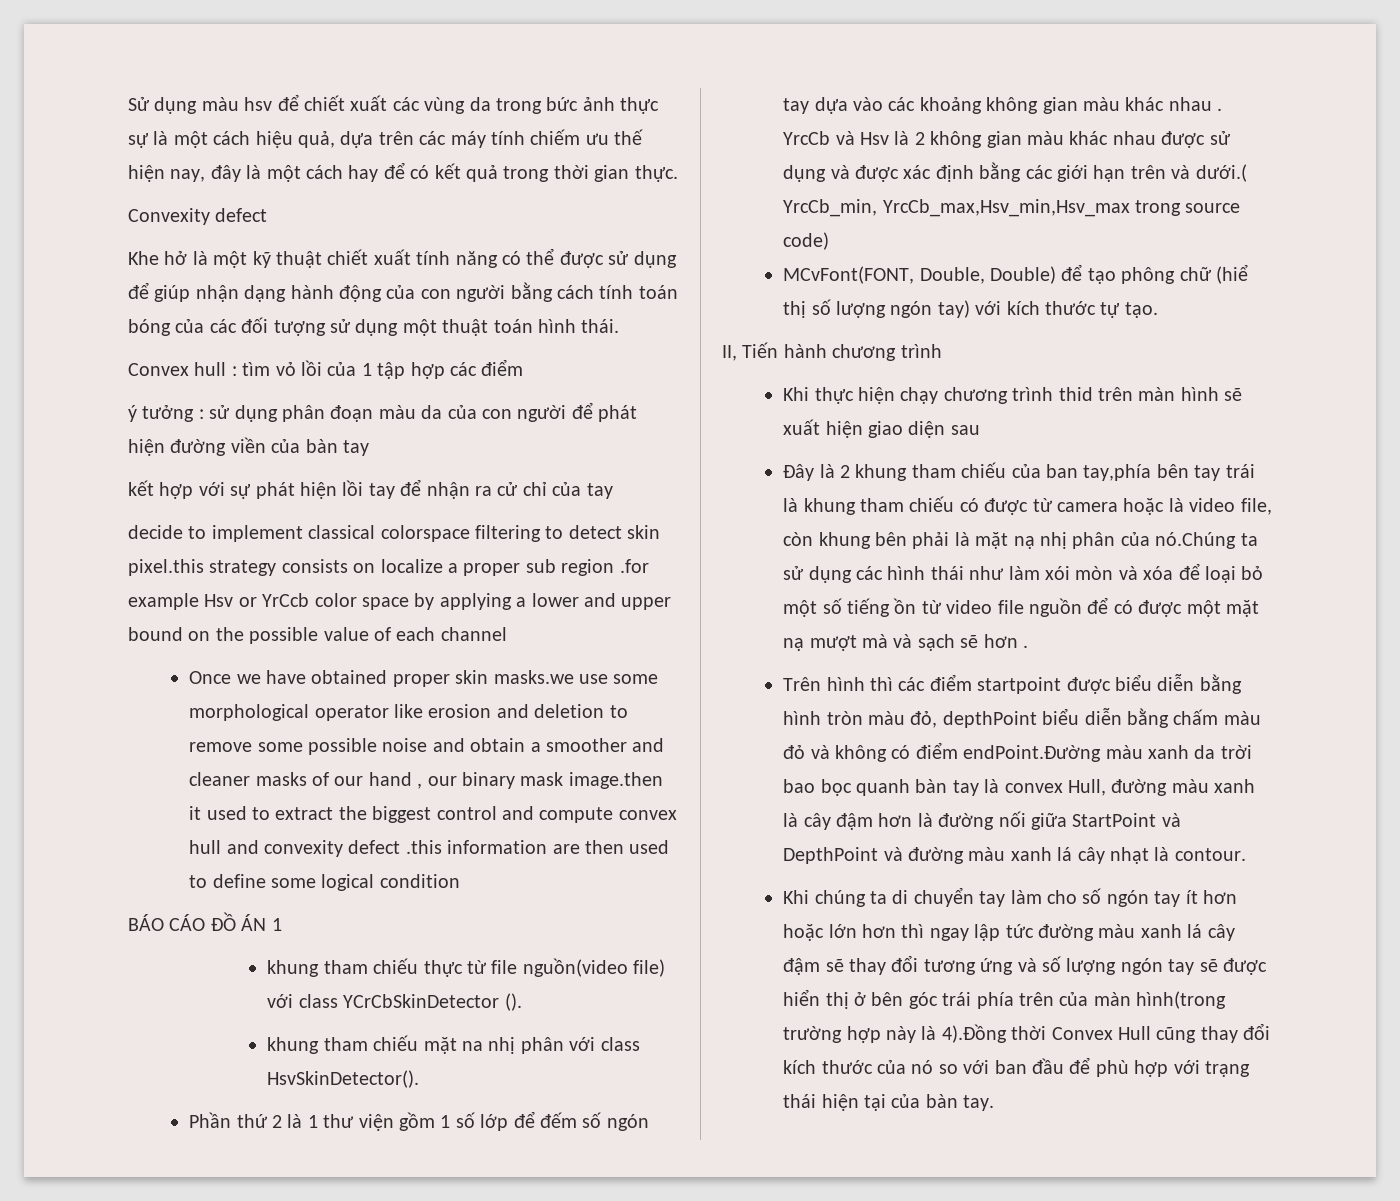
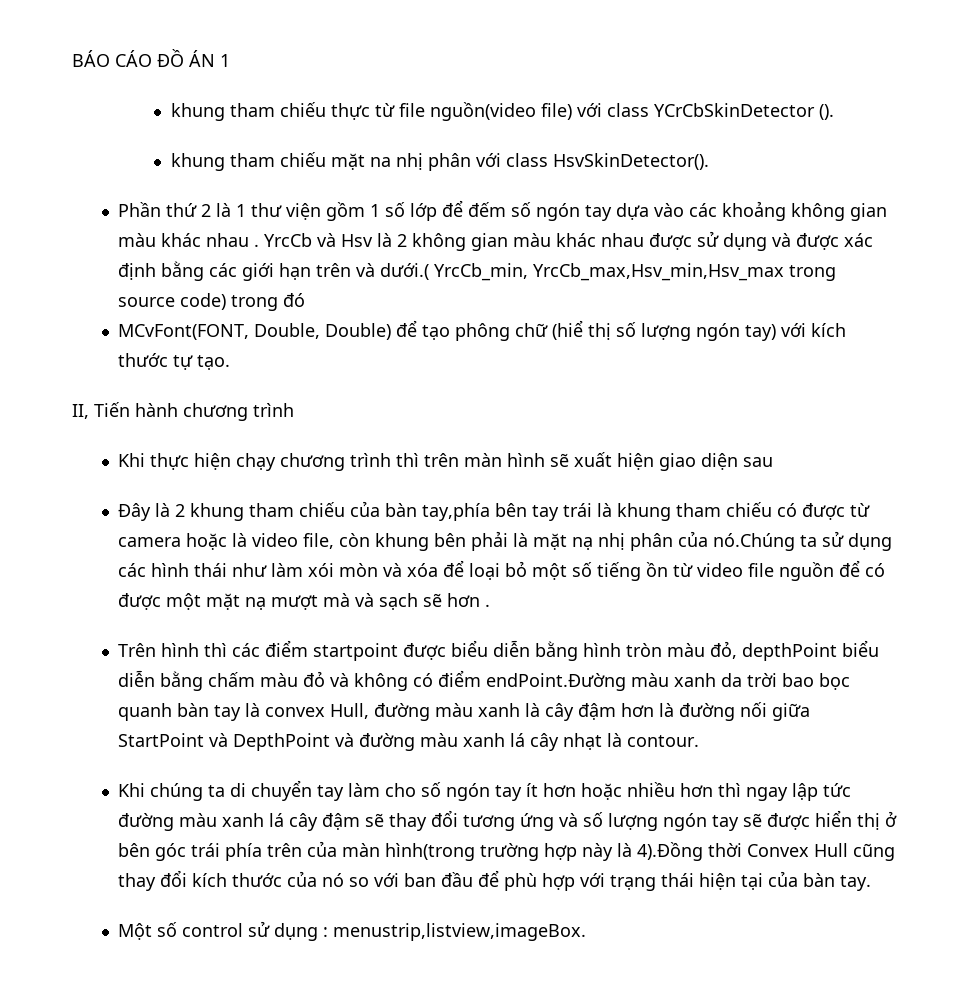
[128,94,660,114] [128,129,644,148] [128,162,678,182] [128,208,268,225] [128,248,677,268] [128,282,678,302] [128,317,620,336] [128,359,524,379] [128,402,638,422] [128,437,369,456] [128,479,613,499] [128,525,661,542] [128,559,649,576] [128,593,672,610] [128,627,507,644] [189,670,659,687] [189,704,628,721] [189,738,665,755] [189,772,663,789] [189,806,677,823] [189,840,670,857] [189,874,460,891] Sử dụng màu hsv để chiết xuất các vùng da trong bức ảnh thực sự là một cách hiệu quả, dựa trên các máy tính chiếm ưu thế hiện nay, đây là một cách hay để có kết quả trong thời gian thực. // Convexity defect // Khe hở là một kỹ thuật chiết xuất tính năng có thể được sử dụng để giúp nhận dạng hành động của con người bằng cách tính toán bóng của các đối tượng sử dụng một thuật toán hình thái. // Convex hull : tìm vỏ lồi của 1 tập hợp các điểm // ý tưởng : sử dụng phân đoạn màu da của con người để phát hiện đường viền của bàn tay // kết hợp với sự phát hiện lồi tay để nhận ra cử chỉ của tay // decide to implement classical colorspace filtering to detect skin pixel.this strategy consists on localize a proper sub region .for example Hsv or YrCcb color space by applying a lower and upper bound on the possible value of each channel // Once we have obtained proper skin masks.we use some morphological operator like erosion and deletion to remove some possible noise and obtain a smoother and cleaner masks of our hand , our binary mask image.then it used to extract the biggest control and compute convex hull and convexity defect .this information are then used to define some logical condition // -> (72, 58) none
(830, 241) none -> [231,293,306,311] trong đó
[1058,387,1093,401] thid -> [396,453,420,467] thì
[1045,464,1078,478] ban -> [385,503,418,517] bàn
[828,924,857,938] lớn -> [627,782,676,797] nhiều
(995, 1103) none -> [118,921,587,941] // Một số control sử dụng : menustrip,listview,imageBox.

